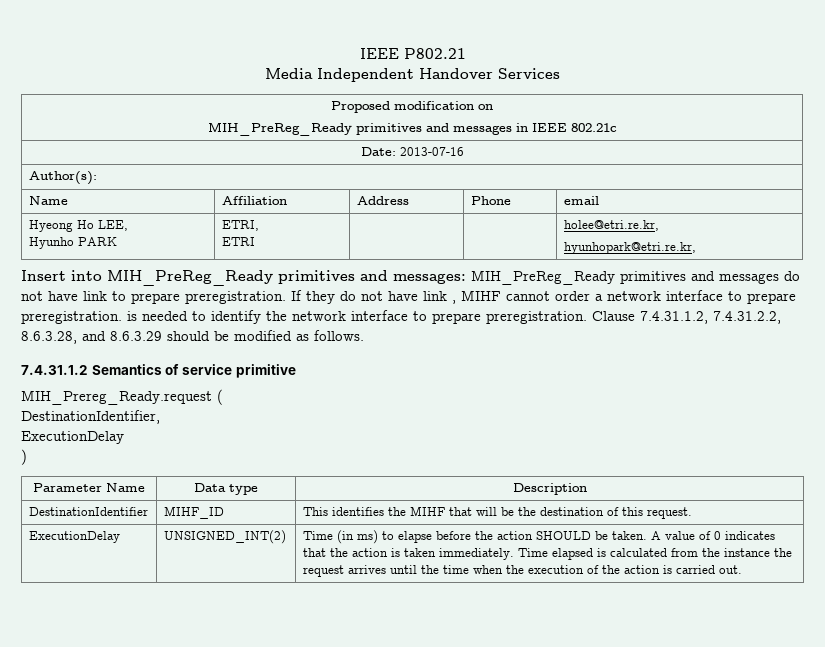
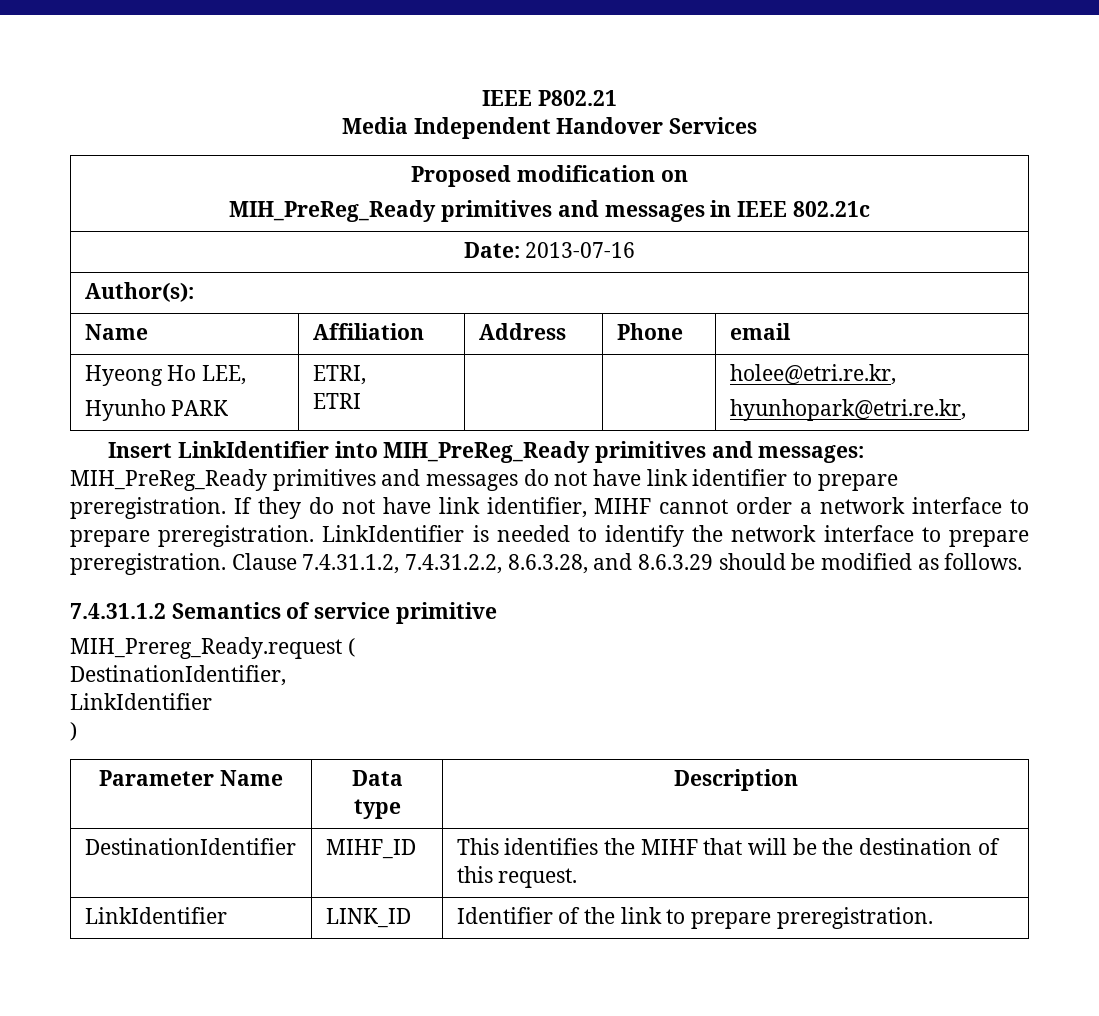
(66, 275) none -> [178,441,330,458] LinkIdentifier
(107, 296) none -> [692,469,788,486] identifier
[452,300,456,304] , -> [486,497,587,518] identifier,
(122, 317) none -> [322,525,465,542] LinkIdentifier
[21,431,124,444] ExecutionDelay -> [70,693,212,710] LinkIdentifier
[28,531,120,543] [163,530,286,544] [302,530,775,544] [302,548,792,560] [302,565,742,577] ExecutionDelay | UNSIGNED_INT(2) | Time (in ms) to elapse before the action SHOULD be taken. A value of 0 indicates that the action is taken immediately. Time elapsed is calculated from the instance the request arrives until the time when the execution of the action is carried out. -> [84,907,227,924] [325,908,411,928] [456,907,933,929] LinkIdentifier | LINK_ID | Identifier of the link to prepare preregistration.

